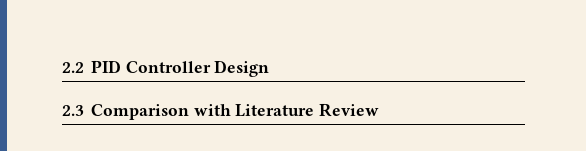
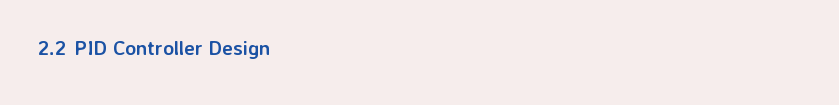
[62,103,380,120] // 2.3 Comparison with Literature Review -> (270, 50) none

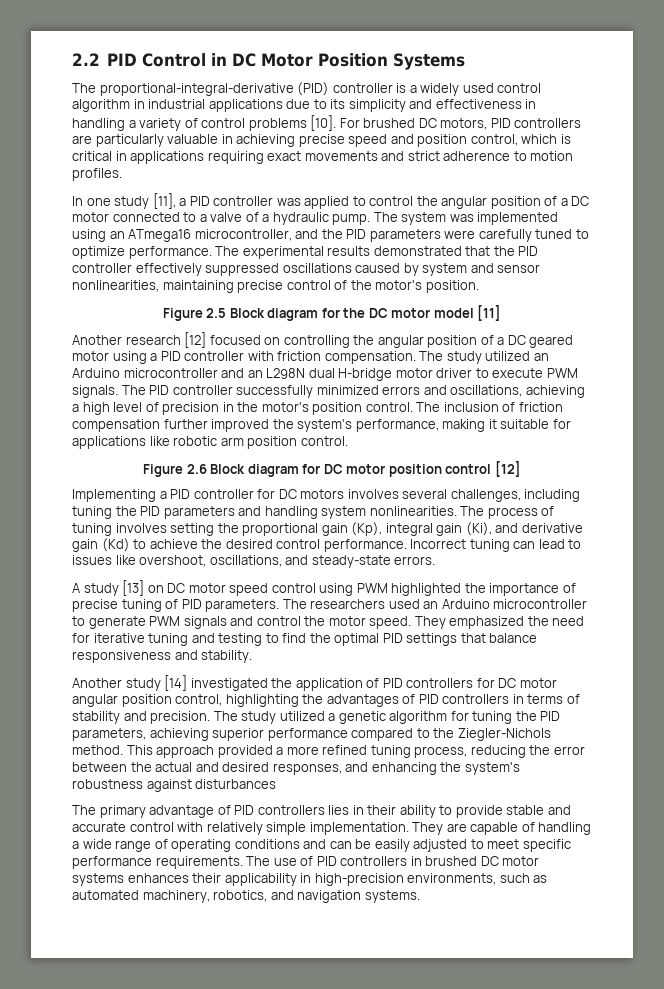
[112,41,270,59] Controller Design -> [141,53,465,70] [72,82,542,96] [72,99,537,112] [72,115,582,131] [72,134,571,147] [72,151,574,164] [72,168,122,181] [72,193,590,209] [72,212,559,225] [72,229,589,242] [72,246,539,259] [72,263,541,276] [72,280,479,293] [162,305,502,321] [72,332,574,348] [72,351,549,364] [72,368,578,381] [72,385,585,398] [72,402,563,415] [72,419,571,432] [72,436,348,449] [143,461,521,477] [72,489,581,502] [72,506,555,519] [72,522,583,536] [72,538,582,552] [72,555,436,568] [72,580,576,596] [72,599,588,612] [72,616,585,629] [72,633,538,646] [72,650,253,663] [72,675,557,691] [72,694,580,707] [72,711,561,724] [72,728,551,741] [72,745,585,758] [72,762,520,775] [72,779,277,792] [72,805,571,818] [72,822,592,835] [72,839,571,852] [72,856,540,869] [72,873,548,886] [72,890,420,903] Control in DC Motor Position Systems // The proportional-integral-derivative (PID) controller is a widely used control algorithm in industrial applications due to its simplicity and effectiveness in handling a variety of control problems [10]. For brushed DC motors, PID controllers are particularly valuable in achieving precise speed and position control, which is critical in applications requiring exact movements and strict adherence to motion profiles. // In one study [11], a PID controller was applied to control the angular position of a DC motor connected to a valve of a hydraulic pump. The system was implemented using an ATmega16 microcontroller, and the PID parameters were carefully tuned to optimize performance. The experimental results demonstrated that the PID controller effectively suppressed oscillations caused by system and sensor nonlinearities, maintaining precise control of the motor's position. // Figure 2.5 Block diagram for the DC motor model [11] // Another research [12] focused on controlling the angular position of a DC geared motor using a PID controller with friction compensation. The study utilized an Arduino microcontroller and an L298N dual H-bridge motor driver to execute PWM signals. The PID controller successfully minimized errors and oscillations, achieving a high level of precision in the motor's position control. The inclusion of friction compensation further improved the system's performance, making it suitable for applications like robotic arm position control. // Figure 2.6 Block diagram for DC motor position control [12] // Implementing a PID controller for DC motors involves several challenges, including tuning the PID parameters and handling system nonlinearities. The process of tuning involves setting the proportional gain (Kp), integral gain (Ki), and derivative gain (Kd) to achieve the desired control performance. Incorrect tuning can lead to issues like overshoot, oscillations, and steady-state errors. // A study [13] on DC motor speed control using PWM highlighted the importance of precise tuning of PID parameters. The researchers used an Arduino microcontroller to generate PWM signals and control the motor speed. They emphasized the need for iterative tuning and testing to find the optimal PID settings that balance responsiveness and stability. // Another study [14] investigated the application of PID controllers for DC motor angular position control, highlighting the advantages of PID controllers in terms of stability and precision. The study utilized a genetic algorithm for tuning the PID parameters, achieving superior performance compared to the Ziegler-Nichols method. This approach provided a more refined tuning process, reducing the error between the actual and desired responses, and enhancing the system's robustness against disturbances // The primary advantage of PID controllers lies in their ability to provide stable and accurate control with relatively simple implementation. They are capable of handling a wide range of operating conditions and can be easily adjusted to meet specific performance requirements. The use of PID controllers in brushed DC motor systems enhances their applicability in high-precision environments, such as automated machinery, robotics, and navigation systems.

